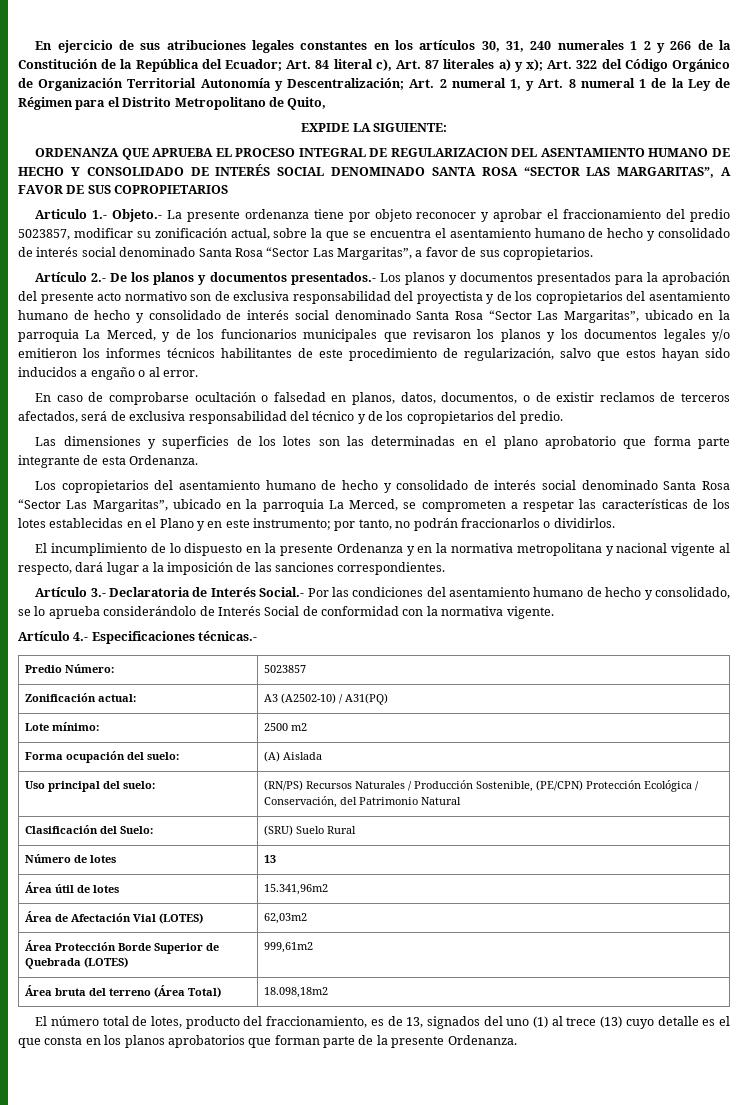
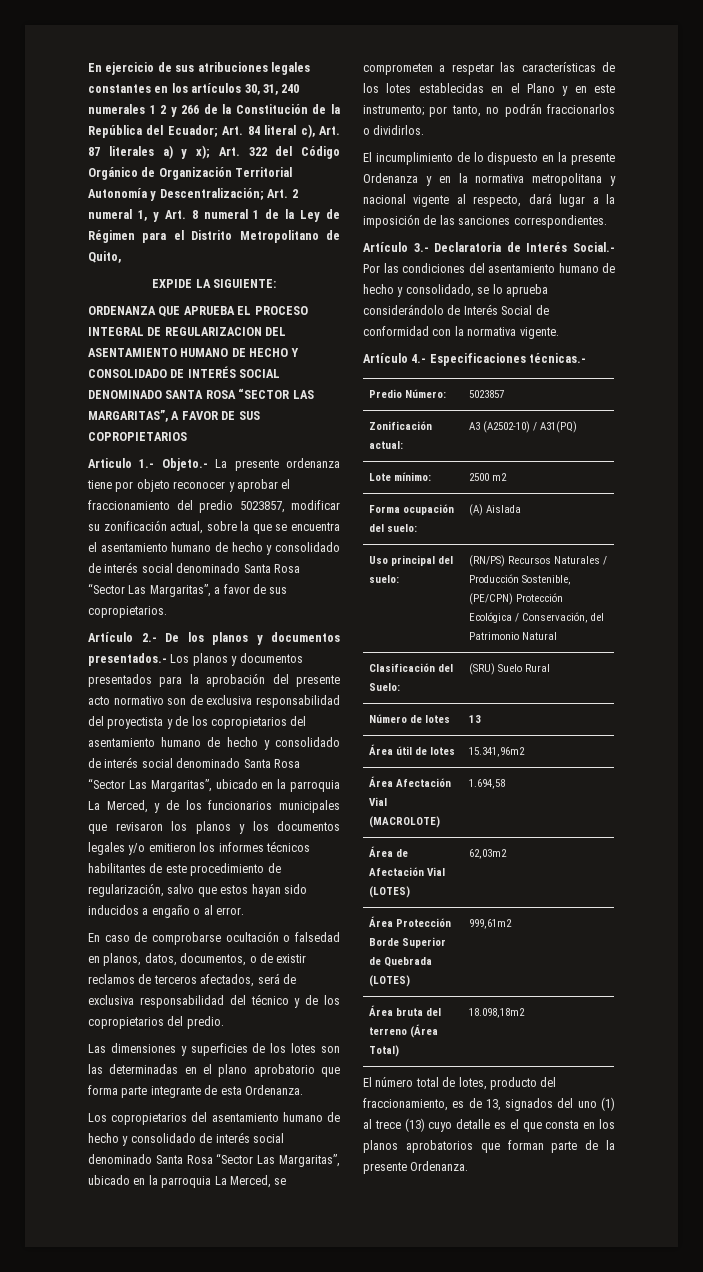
(328, 889) none -> [368,776,451,787] [368,797,387,806] [368,816,440,828] [468,779,505,789] // Área Afectación Vial (MACROLOTE) | 1.694,58

